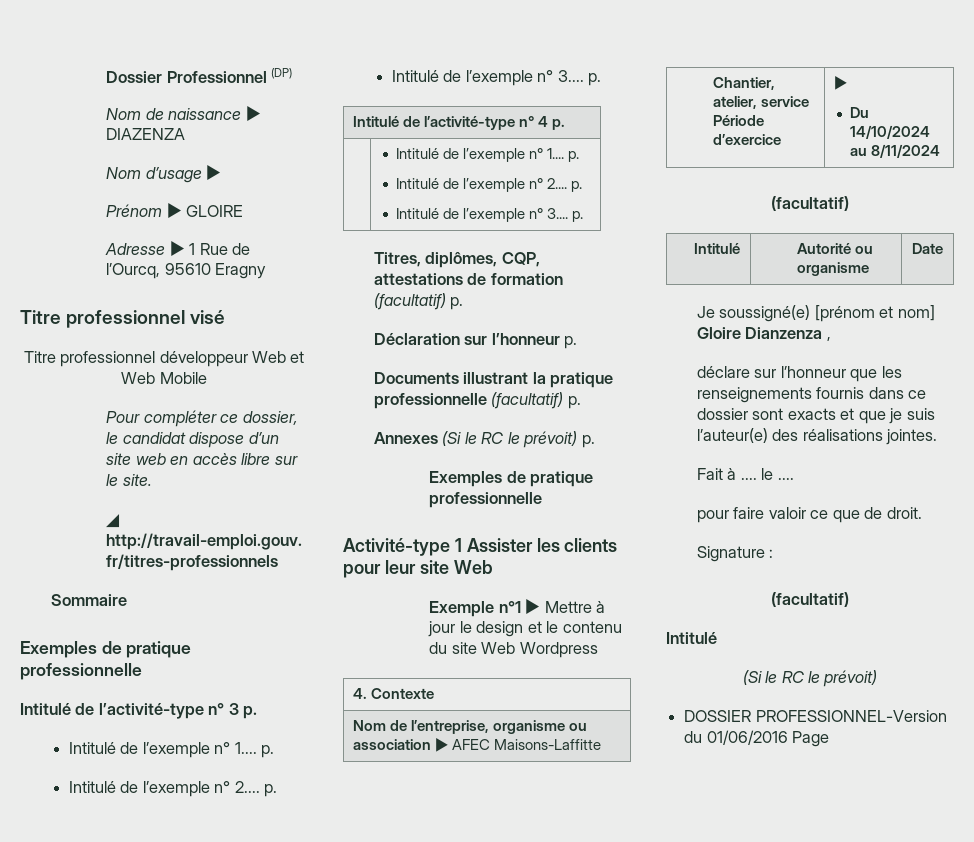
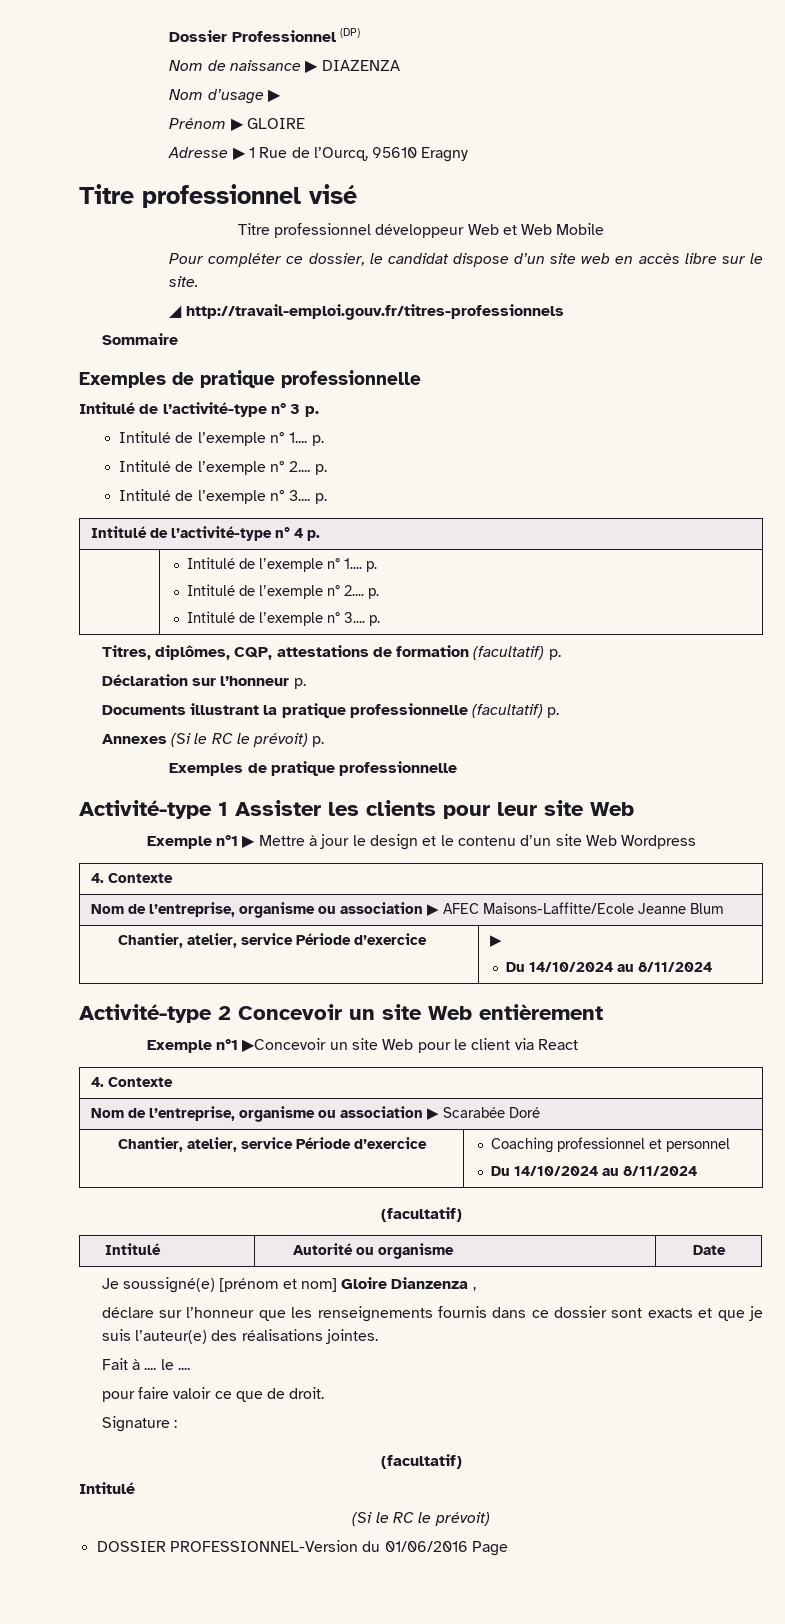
[429,642,448,654] du -> [520,835,552,846] d’un
[493,739,601,750] Maisons-Laffitte -> [483,902,725,914] Maisons-Laffitte/Ecole Jeanne Blum
(941, 151) none -> [79,1004,603,1023] [146,1038,578,1053] [91,1077,174,1087] [91,1106,541,1122] [118,1137,428,1152] [490,1137,730,1153] [490,1166,697,1176] // Activité-type 2 Concevoir un site Web entièrement // Exemple n°1 ▶Concevoir un site Web pour le client via React // 4. Contexte // Nom de l’entreprise, organisme ou association ▶ Scarabée Doré // Chantier, atelier, service Période d’exercice | Coaching professionnel et personnel // Du 14/10/2024 au 8/11/2024

